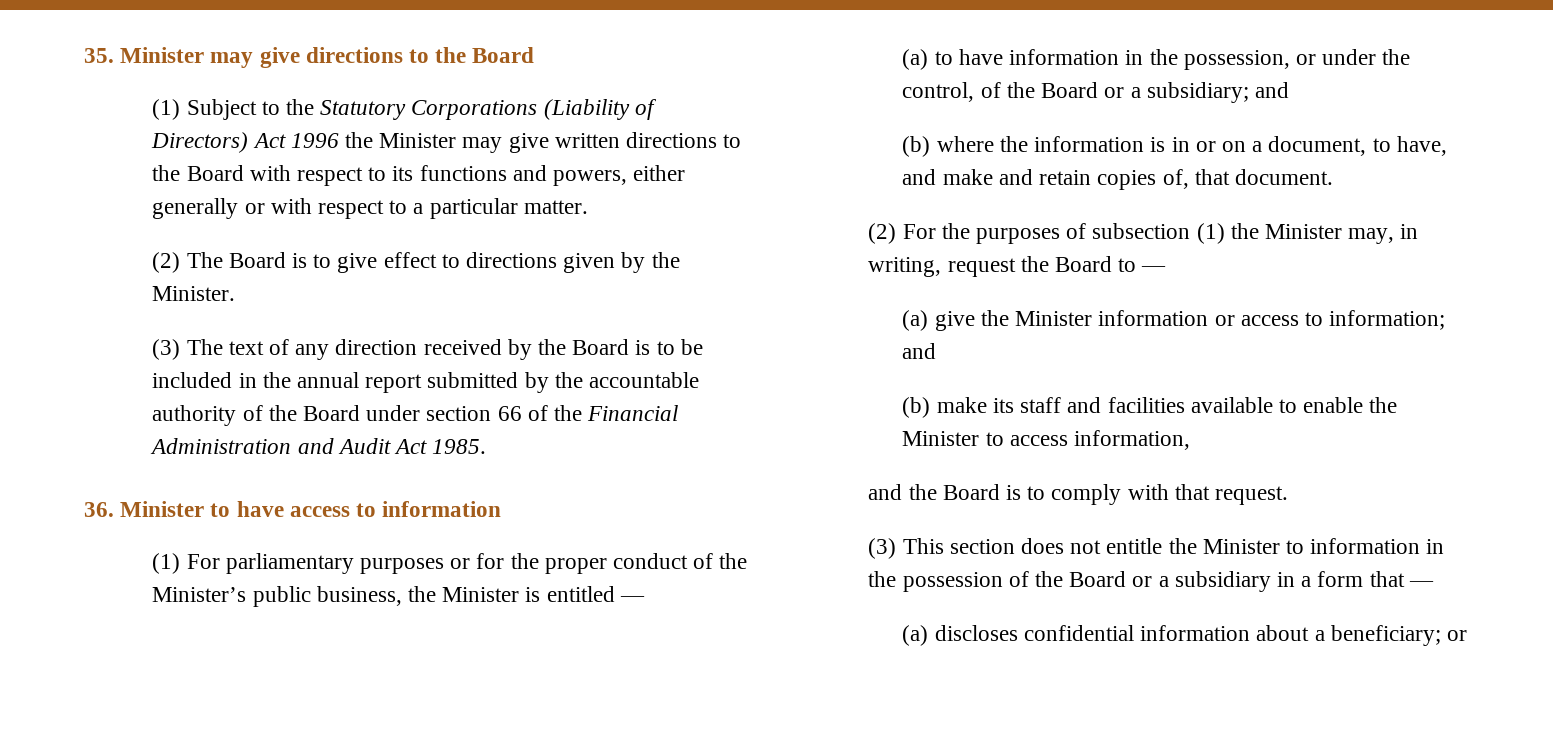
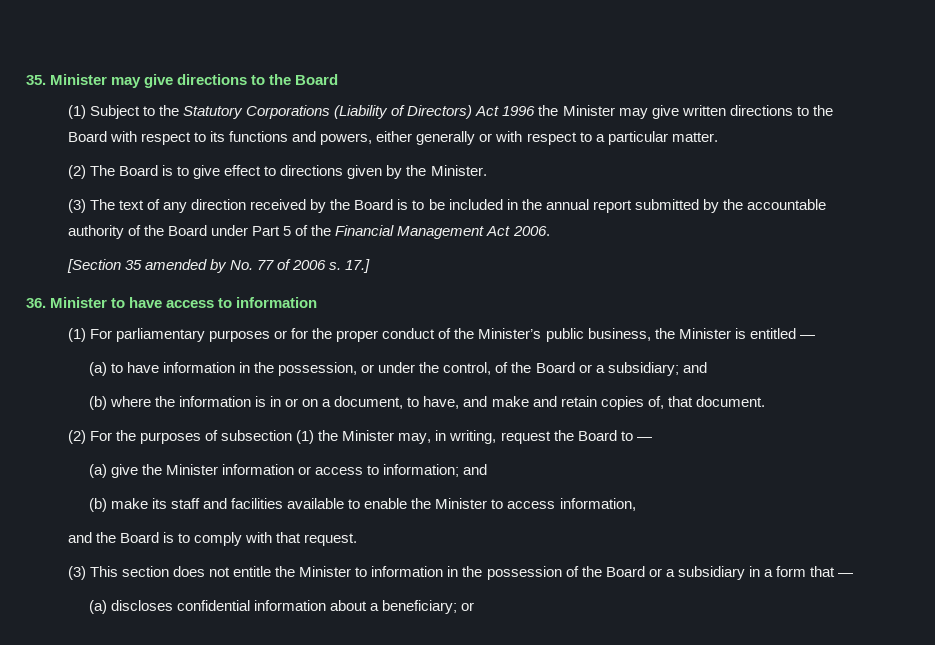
[426,406,522,421] section 66 -> [252,226,292,236] Part 5
[150,438,487,454] Administration and Audit Act 1985. -> [397,226,550,239] [66,259,371,273] Management Act 2006. // [Section 35 amended by No. 77 of 2006 s. 17.]

